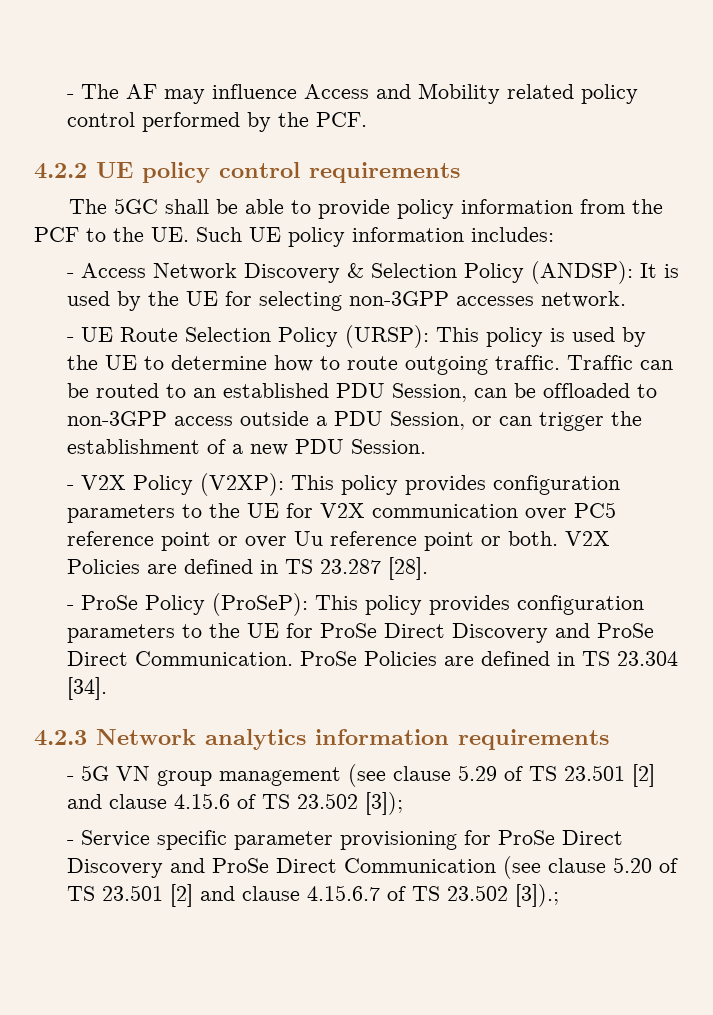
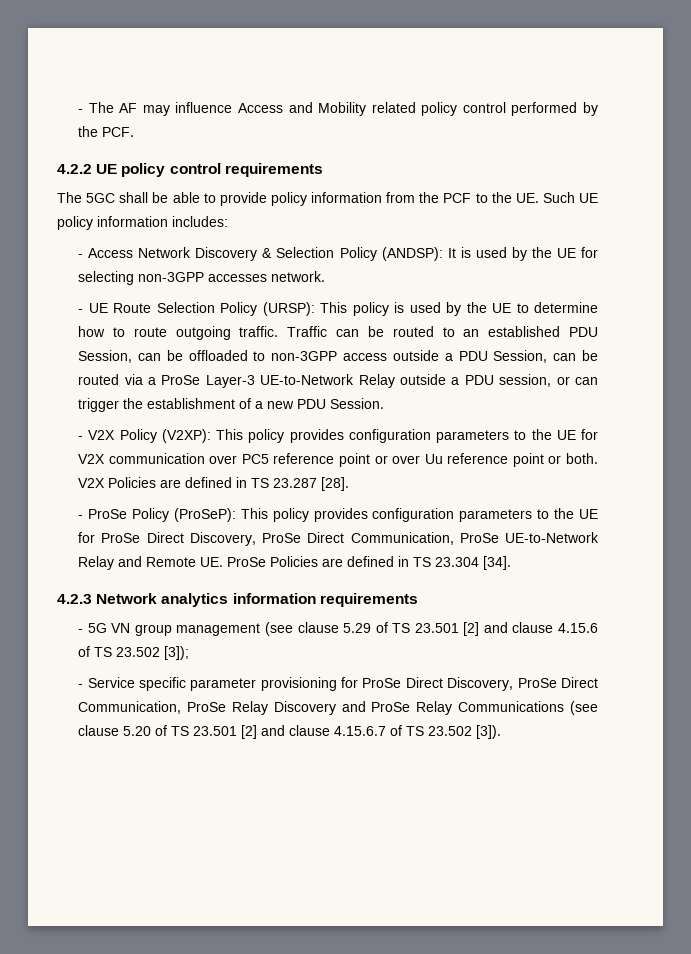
(465, 420) none -> [553,350,598,361] [78,374,552,388] can be routed via a ProSe Layer-3 UE-to-Network Relay outside a PDU session,
[451,623,654,643] [66,651,293,666] Discovery and ProSe Direct Communication. -> [189,532,599,546] [78,556,224,570] Discovery, ProSe Direct Communication, ProSe UE-to-Network Relay and Remote UE.
[66,858,496,878] Discovery and ProSe Direct Communication -> [447,677,598,691] [78,701,565,715] Discovery, ProSe Direct Communication, ProSe Relay Discovery and ProSe Relay Communications
[514,884,559,907] [3]).; -> [476,725,502,739] [3]).

